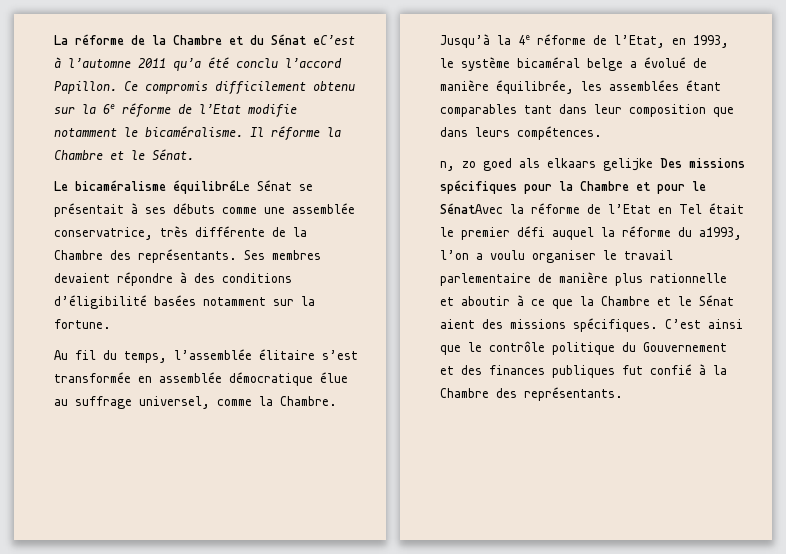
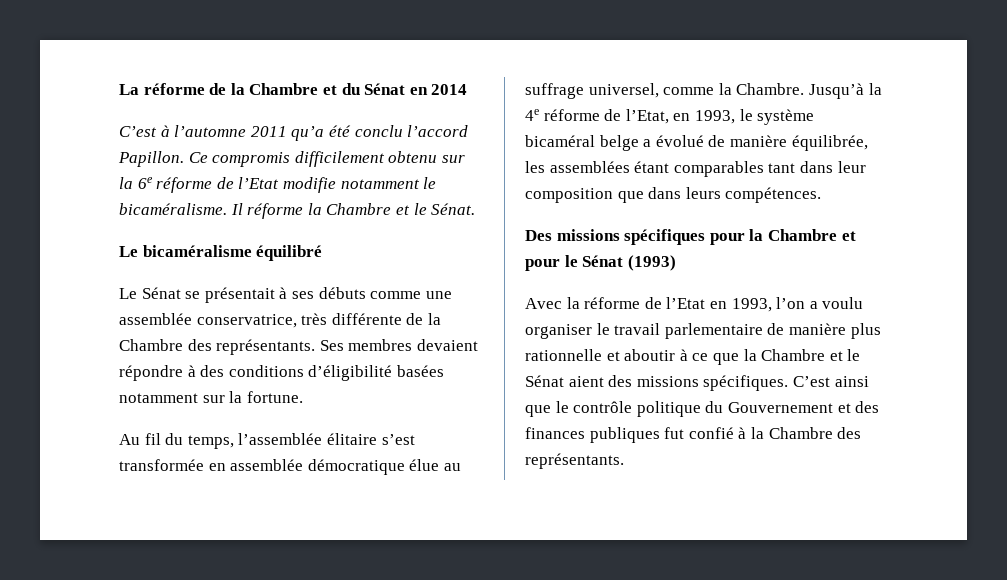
[313,35,355,45] eC’est -> [409,84,468,95] [119,126,157,137] en 2014 // C’est
[173,180,250,194] équilibréLe -> [256,245,323,261] [119,288,137,299] équilibré // Le
[440,158,653,171] n, zo goed als elkaars gelijke -> (822, 195) none
[440,203,503,214] SénatAvec -> [582,255,676,271] [525,298,562,309] Sénat (1993) // Avec
[679,203,744,214] [440,226,742,240] Tel était le premier défi auquel la réforme du a1993, -> [731,298,772,312] 1993,

